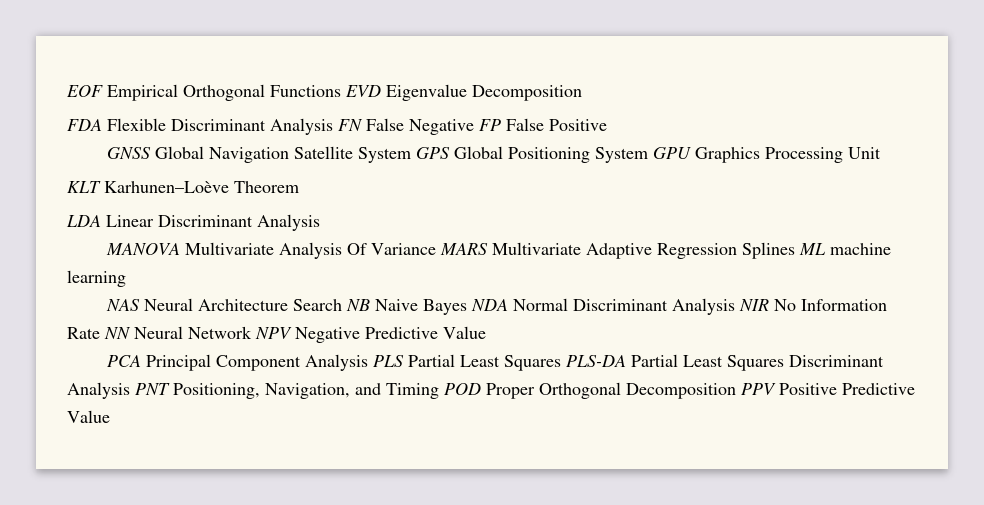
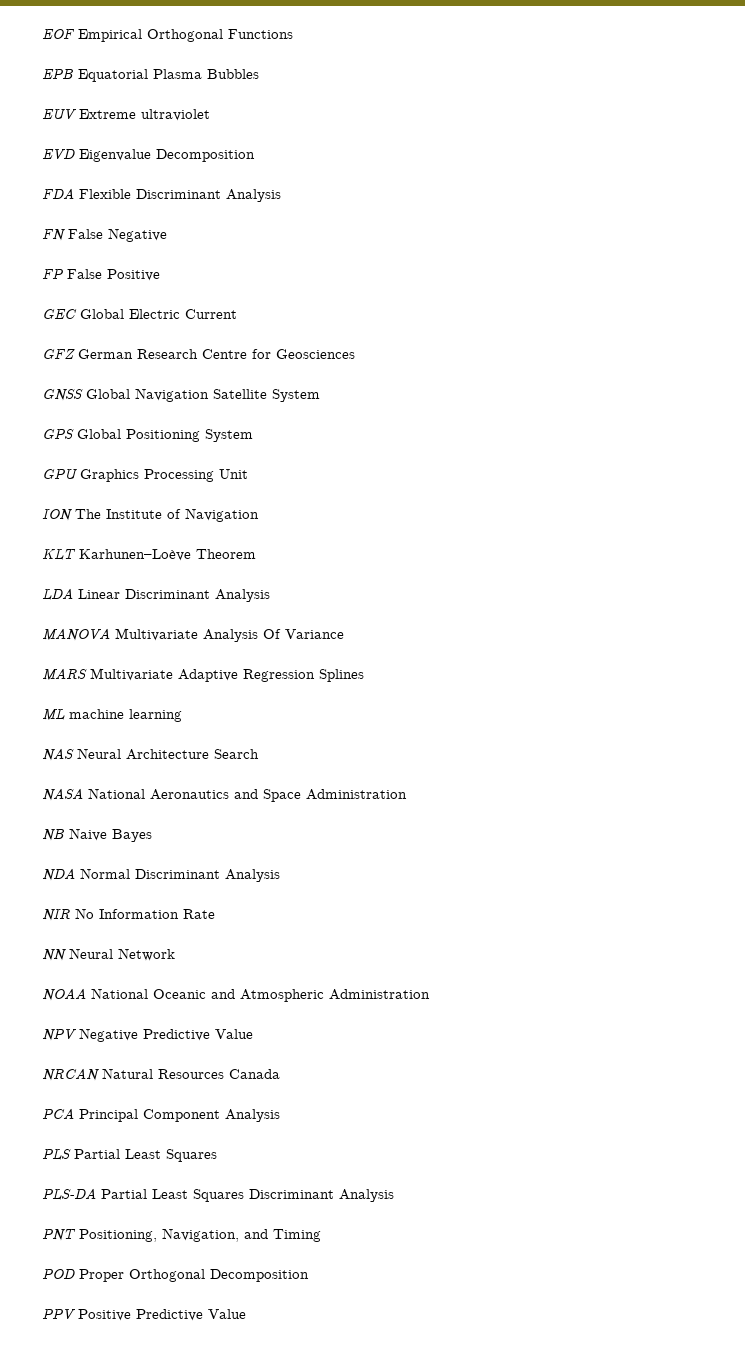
(341, 91) none -> [42,68,259,82] [42,109,210,121] // EPB Equatorial Plasma Bubbles // EUV Extreme ultraviolet //
(333, 126) none -> (281, 195) //
(474, 127) none -> (167, 235) //
(607, 125) none -> [42,309,237,319] [42,348,355,359] // GEC Global Electric Current // GFZ German Research Centre for Geosciences
(412, 155) none -> (320, 395) //
(649, 155) none -> (253, 435) //
(882, 153) none -> [42,508,259,522] // ION The Institute of Navigation
(437, 249) none -> (344, 634) //
(796, 250) none -> (364, 675) //
(343, 305) none -> [42,788,407,802] // NASA National Aeronautics and Space Administration //
(468, 307) none -> (152, 835) //
(736, 306) none -> (280, 875) //
(100, 333) none -> (215, 914) //
(252, 332) none -> [42,988,430,1002] // NOAA National Oceanic and Atmospheric Administration //
(486, 332) none -> [42,1068,280,1081] // NRCAN Natural Resources Canada
(369, 362) none -> (280, 1115) //
(562, 363) none -> (217, 1155) //
(130, 390) none -> (394, 1195) //
(439, 391) none -> (321, 1235) //
(736, 391) none -> (309, 1275) //

